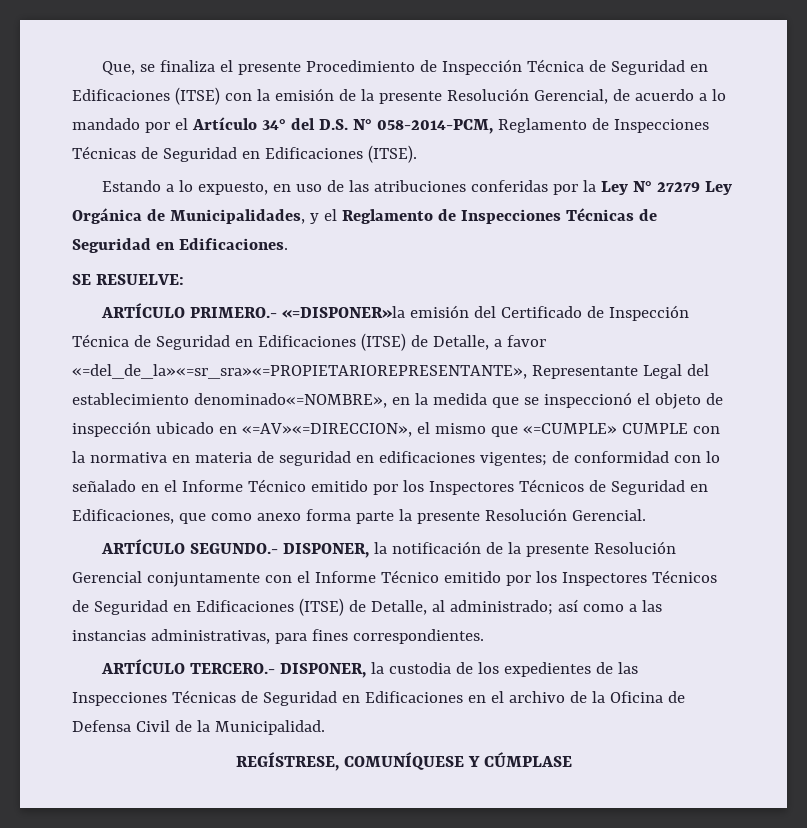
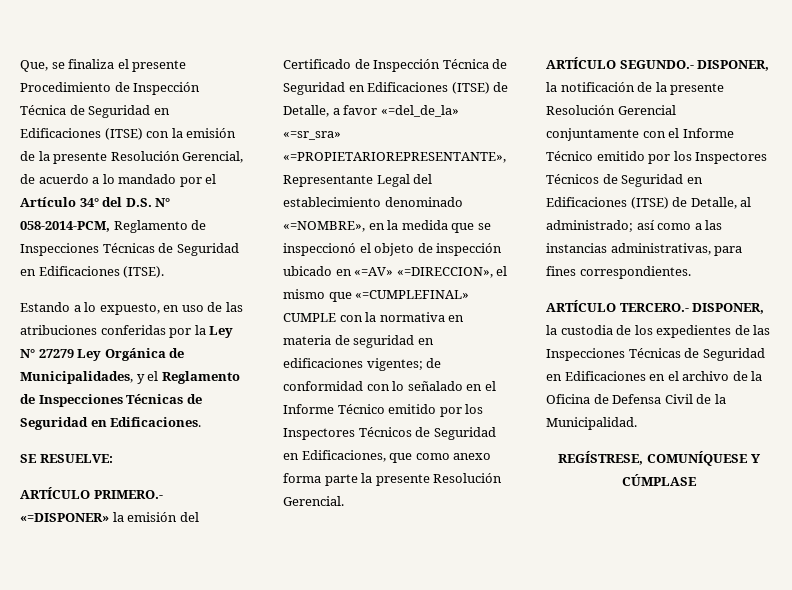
[281,306,405,318] «=DISPONER»la -> [20,512,124,522] «=DISPONER» la
[72,364,527,379] «=del_de_la»«=sr_sra»«=PROPIETARIOREPRESENTANTE», -> [380,105,459,117] [283,131,341,140] [283,152,506,163] «=del_de_la» «=sr_sra» «=PROPIETARIOREPRESENTANTE»,
[193,393,387,408] denominado«=NOMBRE», -> [384,197,463,207] [283,221,365,232] denominado «=NOMBRE»,
[241,423,412,437] «=AV»«=DIRECCION», -> [354,267,493,278] «=AV» «=DIRECCION»,
[522,423,617,434] «=CUMPLE» -> [355,290,470,299] «=CUMPLEFINAL»

